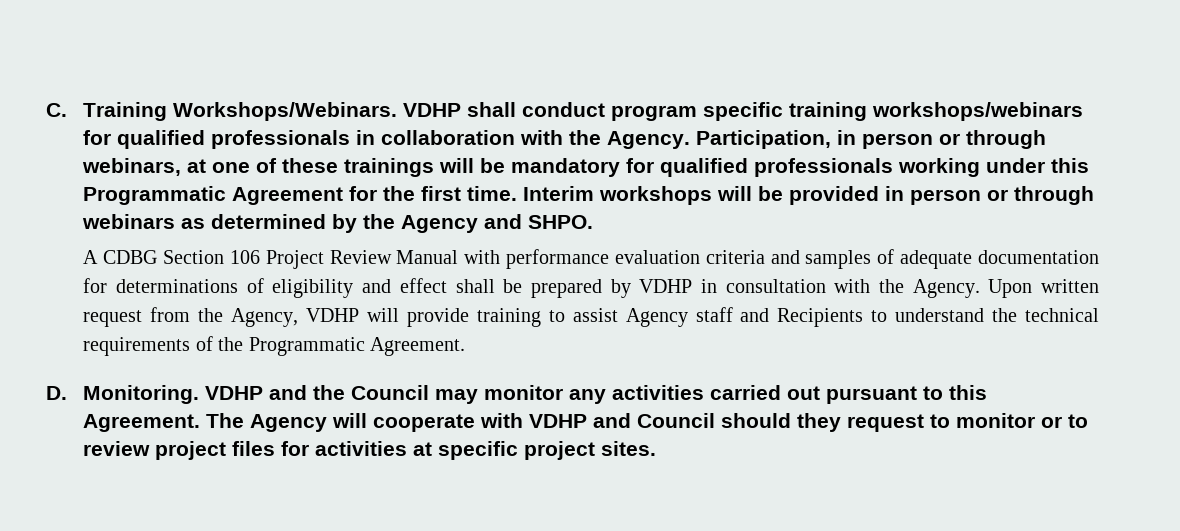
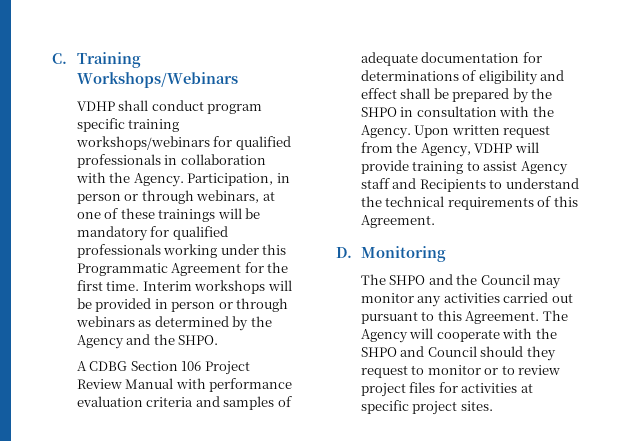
[173,102,398,121] Workshops/Webinars. -> [76,72,238,88] Workshops/Webinars //
(523, 221) none -> [153,334,175,345] the
[639,279,693,293] VDHP -> [531,88,553,99] [360,107,397,117] the SHPO
[218,337,365,356] the Programmatic -> [553,196,578,207] this
[83,385,264,404] Monitoring. VDHP -> [360,246,446,262] [360,274,426,285] Monitoring // The SHPO
[529,414,588,428] VDHP -> [535,328,557,339] [360,347,397,357] the SHPO

